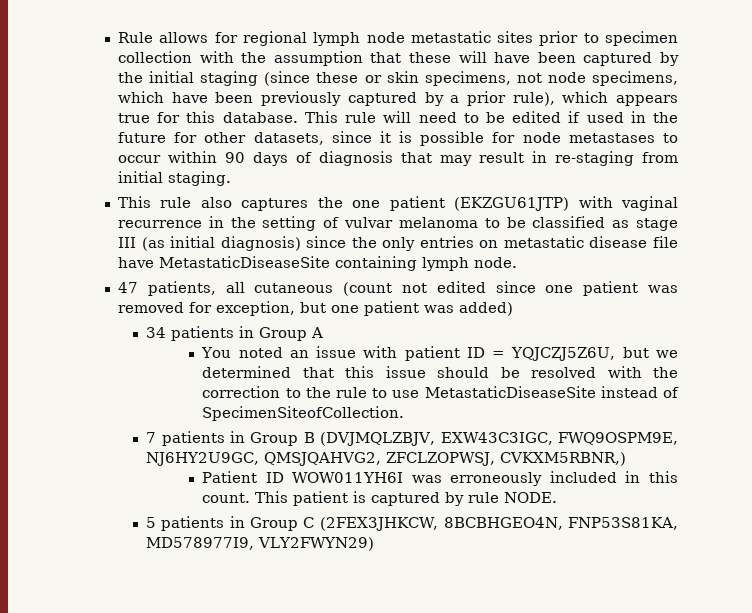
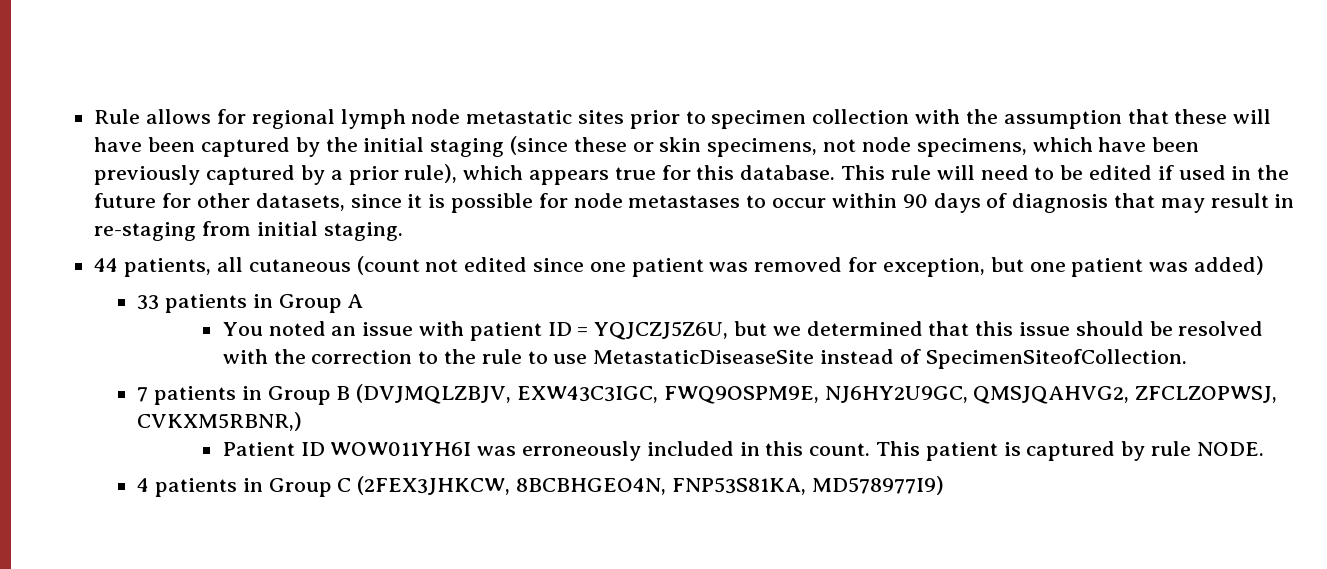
[118,196,678,211] [118,216,678,231] [118,236,678,251] [118,256,518,271] [118,282,139,293] This rule also captures the one patient (EKZGU61JTP) with vaginal recurrence in the setting of vulvar melanoma to be classified as stage III (as initial diagnosis) since the only entries on metastatic disease file have MetastaticDiseaseSite containing lymph node. // 47 -> [94,258,119,272] 44
[146,327,167,338] 34 -> [137,295,160,310] 33
[146,517,157,528] 5 -> [137,478,150,492] 4
[146,537,375,551] MD578977I9, VLY2FWYN29) -> [811,476,944,495] MD578977I9)

